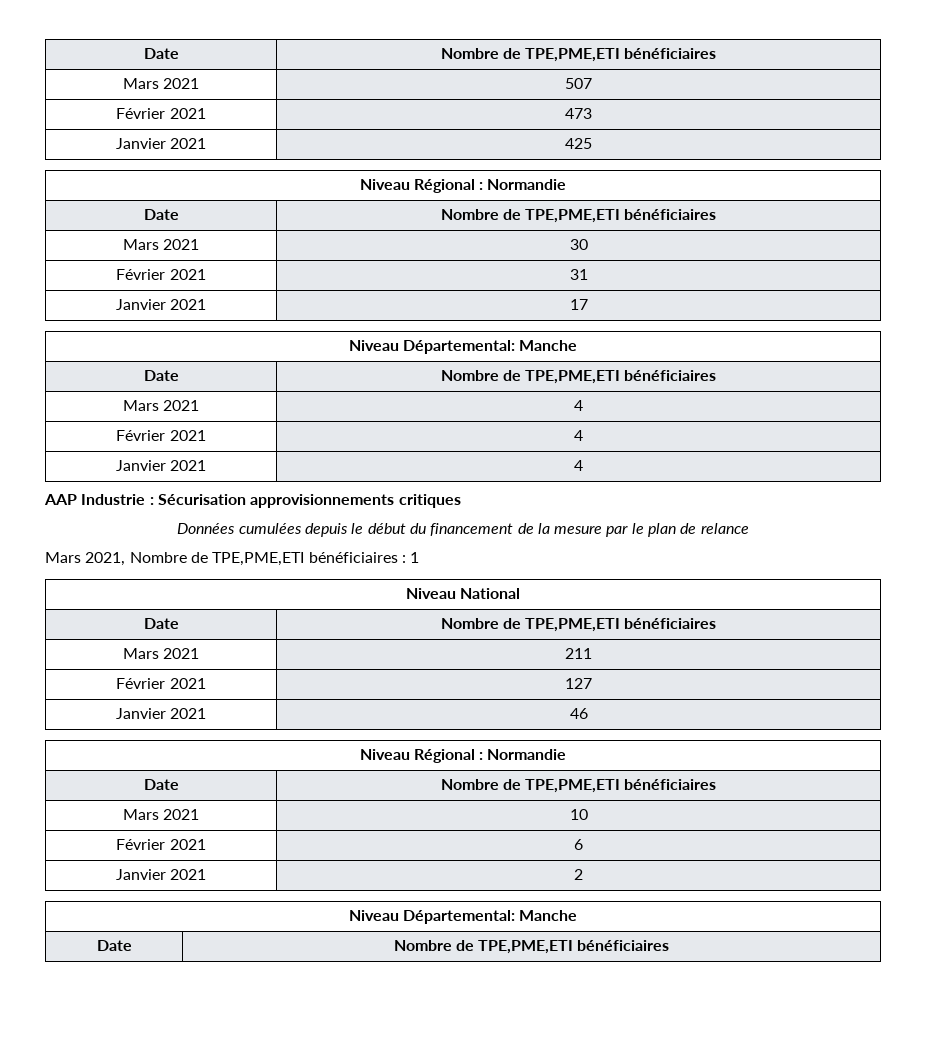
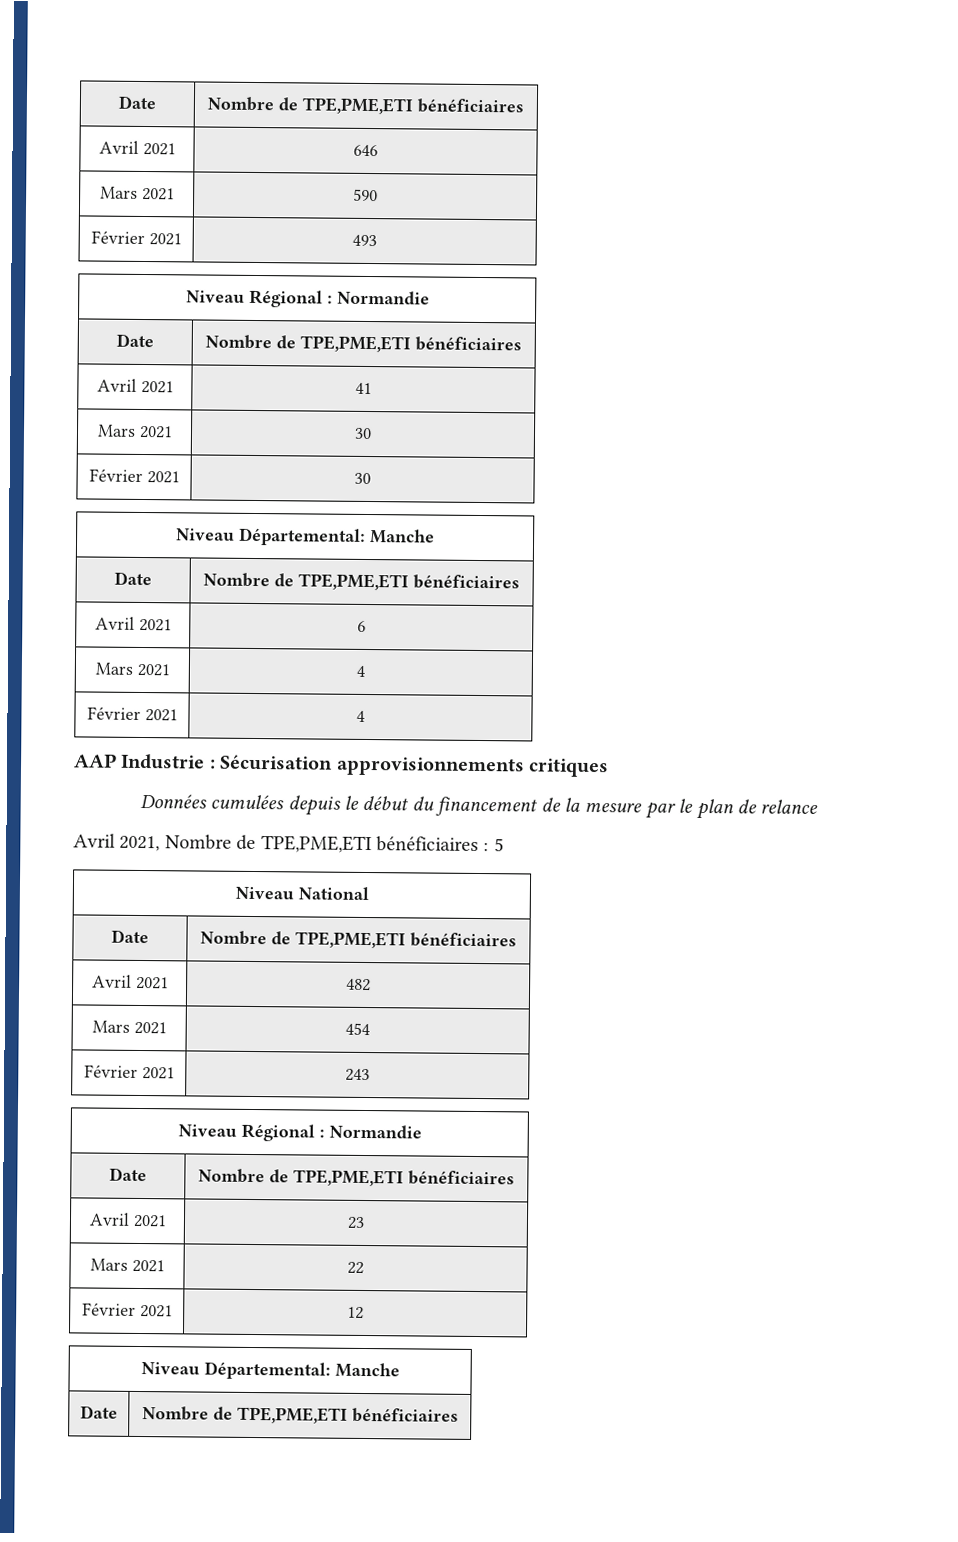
[143,48,179,59] [440,48,717,62] [122,78,200,89] [565,78,592,89] [116,108,206,119] [565,108,592,119] [115,138,207,149] [565,138,592,149] [359,179,567,193] [143,209,179,220] [440,209,717,223] Date | Nombre de TPE,PME,ETI bénéficiaires // Mars 2021 | 507 // Février 2021 | 473 // Janvier 2021 | 425 // Niveau Régional : Normandie // Date | Nombre de TPE,PME,ETI bénéficiaires -> [118,95,156,110] [207,96,524,115] [98,140,176,156] [353,144,378,157] [99,186,175,201] [353,188,378,202] [90,230,182,246] [352,234,377,247] [185,289,430,308] [116,333,154,348] [205,334,522,353] [96,378,174,394] [355,382,372,395] Date | Nombre de TPE,PME,ETI bénéficiaires // Avril 2021 | 646 // Mars 2021 | 590 // Février 2021 | 493 // Niveau Régional : Normandie // Date | Nombre de TPE,PME,ETI bénéficiaires // Avril 2021 | 41
[569,269,588,280] [115,299,207,310] [569,299,588,310] [348,340,578,354] [143,370,179,381] [440,370,717,384] 31 // Janvier 2021 | 17 // Niveau Départemental: Manche // Date | Nombre de TPE,PME,ETI bénéficiaires -> [354,472,371,485] [176,527,435,546] [114,571,152,586] [203,572,520,591] [94,616,172,632] [357,620,366,632] 30 // Niveau Départemental: Manche // Date | Nombre de TPE,PME,ETI bénéficiaires // Avril 2021 | 6
[115,460,207,471] [574,460,583,471] // Janvier 2021 | 4 -> (365, 716) none
[45,552,81,563] Mars -> [73,833,116,848] Avril
[410,552,420,563] 1 -> [493,838,504,852] 5
[122,648,200,659] [565,648,592,659] [116,678,206,689] [565,678,592,689] [115,708,207,719] [569,708,588,719] [359,749,567,763] [143,779,179,790] [440,779,717,793] [122,809,200,820] [569,809,588,820] [116,839,206,850] [574,839,583,850] [115,869,207,880] [574,869,583,880] // Mars 2021 | 211 // Février 2021 | 127 // Janvier 2021 | 46 // Niveau Régional : Normandie // Date | Nombre de TPE,PME,ETI bénéficiaires // Mars 2021 | 10 // Février 2021 | 6 // Janvier 2021 | 2 -> [91,974,169,990] [346,978,371,992] [91,1020,167,1035] [345,1022,370,1036] [83,1064,175,1080] [345,1068,370,1082] [177,1123,422,1142] [109,1167,147,1182] [198,1168,515,1187] [88,1212,167,1228] [347,1216,365,1229] [89,1258,165,1273] [347,1261,364,1274] [81,1302,173,1318] [347,1306,364,1319] // Avril 2021 | 482 // Mars 2021 | 454 // Février 2021 | 243 // Niveau Régional : Normandie // Date | Nombre de TPE,PME,ETI bénéficiaires // Avril 2021 | 23 // Mars 2021 | 22 // Février 2021 | 12

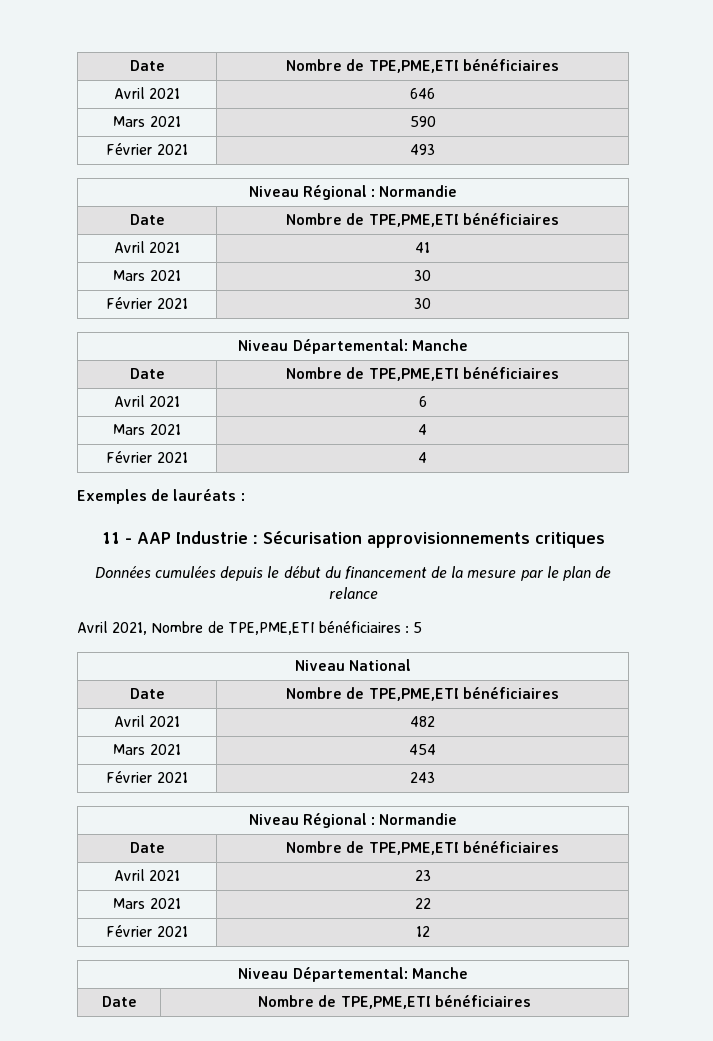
(365, 716) none -> [77,489,245,504] [101,532,132,544] Exemples de lauréats : // 11 -

